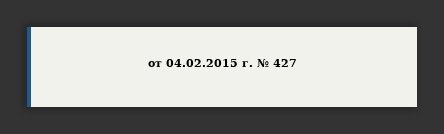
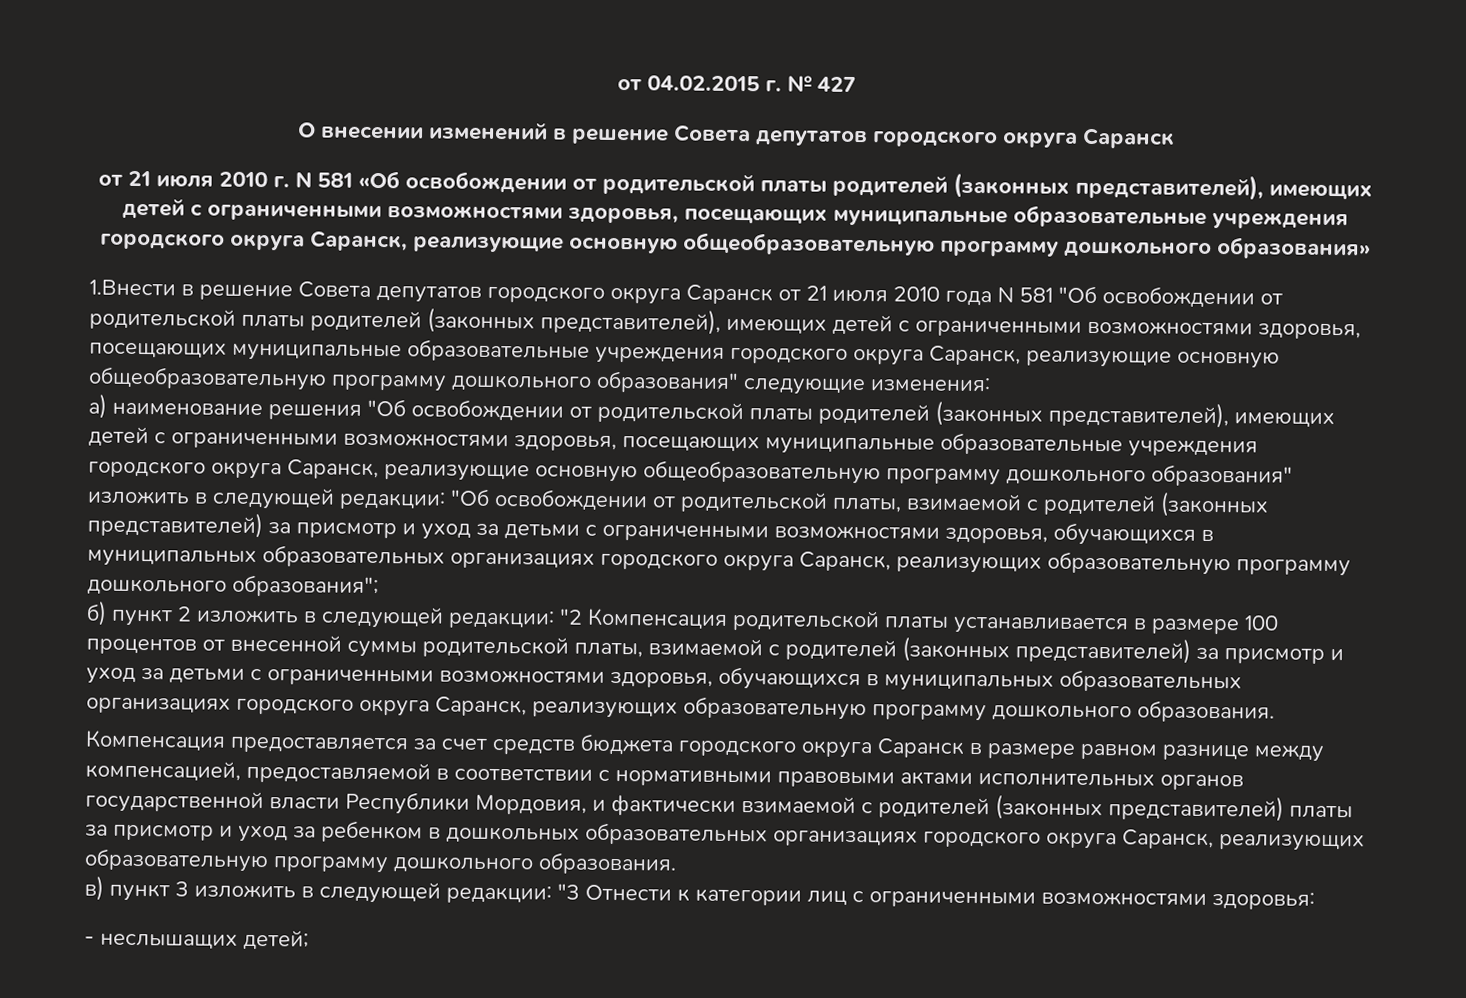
(297, 63) none -> [298,121,1175,149] [98,170,1373,201] [122,197,1349,230] [100,230,1371,260] [89,279,1283,309] [89,307,1361,340] [89,339,1280,369] [88,366,991,396] [88,393,1335,429] [88,426,1258,458] [88,459,1293,487] [87,487,1269,518] [87,511,1214,546] [87,545,1351,577] [87,574,379,598] [86,600,1279,635] [86,634,1344,664] [86,666,1242,693] [86,696,1275,723] [85,729,1324,762] [85,760,1244,791] [85,790,1353,822] [85,820,1365,852] [84,848,677,875] [84,875,1315,910] [84,929,309,951] // О внесении изменений в решение Совета депутатов городского округа Саранск // от 21 июля 2010 г. N 581 «Об освобождении от родительской платы родителей (законных представителей), имеющих детей с ограниченными возможностями здоровья, посещающих муниципальные образовательные учреждения городского округа Саранск, реализующие основную общеобразовательную программу дошкольного образования» // 1.Внести в решение Совета депутатов городского округа Саранск от 21 июля 2010 года N 581 "Об освобождении от родительской платы родителей (законных представителей), имеющих детей с ограниченными возможностями здоровья, посещающих муниципальные образовательные учреждения городского округа Саранск, реализующие основную общеобразовательную программу дошкольного образования" следующие изменения: // а) наименование решения "Об освобождении от родительской платы родителей (законных представителей), имеющих детей с ограниченными возможностями здоровья, посещающих муниципальные образовательные учреждения городского округа Саранск, реализующие основную общеобразовательную программу дошкольного образования" изложить в следующей редакции: "Об освобождении от родительской платы, взимаемой с родителей (законных представителей) за присмотр и уход за детьми с ограниченными возможностями здоровья, обучающихся в муниципальных образовательных организациях городского округа Саранск, реализующих образовательную программу дошкольного образования"; // б) пункт 2 изложить в следующей редакции: "2 Компенсация родительской платы устанавливается в размере 100 процентов от внесенной суммы родительской платы, взимаемой с родителей (законных представителей) за присмотр и уход за детьми с ограниченными возможностями здоровья, обучающихся в муниципальных образовательных организациях городского округа Саранск, реализующих образовательную программу дошкольного образования. // Компенсация предоставляется за счет средств бюджета городского округа Саранск в размере равном разнице между компенсацией, предоставляемой в соответствии с нормативными правовыми актами исполнительных органов государственной власти Республики Мордовия, и фактически взимаемой с родителей (законных представителей) платы за присмотр и уход за ребенком в дошкольных образовательных организациях городского округа Саранск, реализующих образовательную программу дошкольного образования. // в) пункт 3 изложить в следующей редакции: "3 Отнести к категории лиц с ограниченными возможностями здоровья: // - неслышащих детей;

